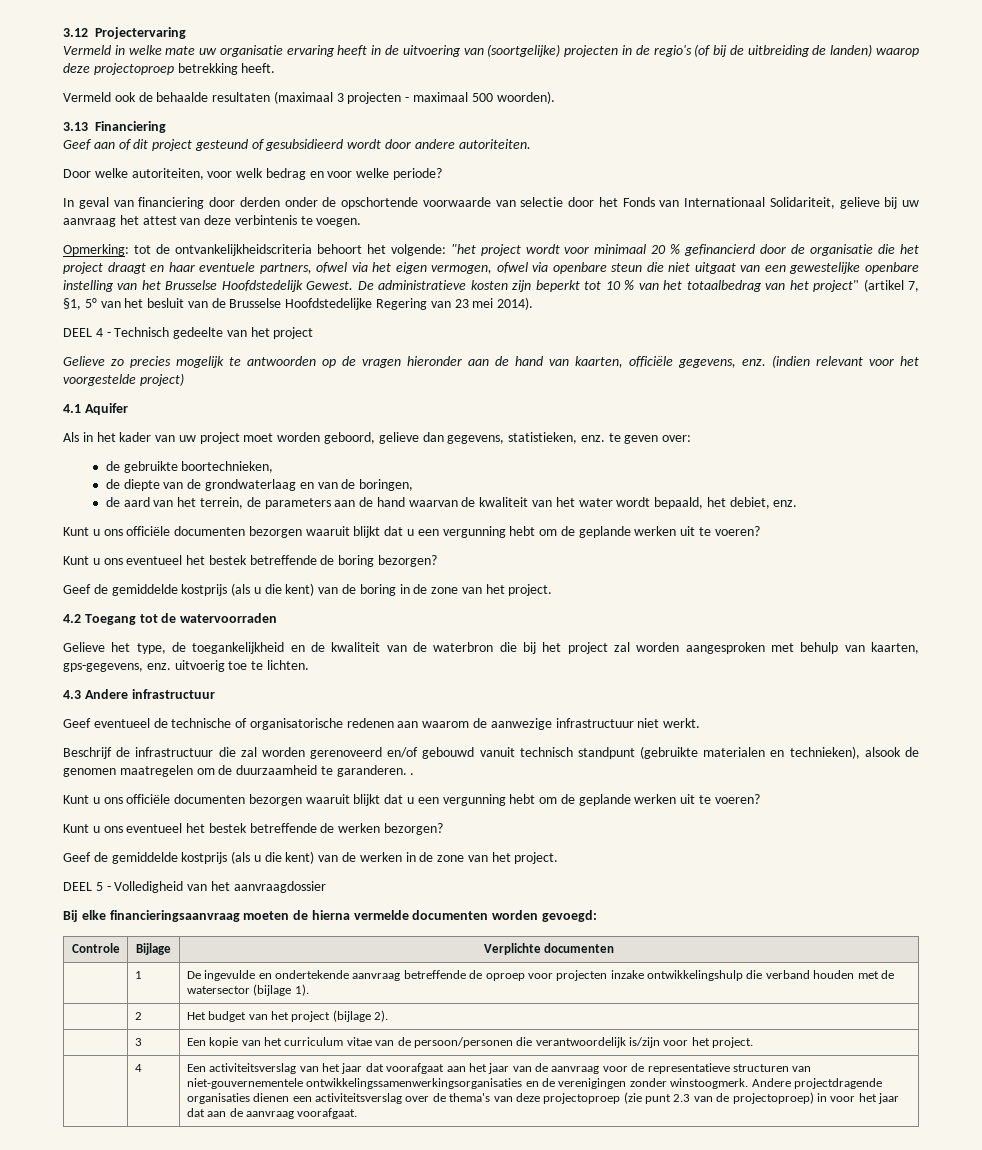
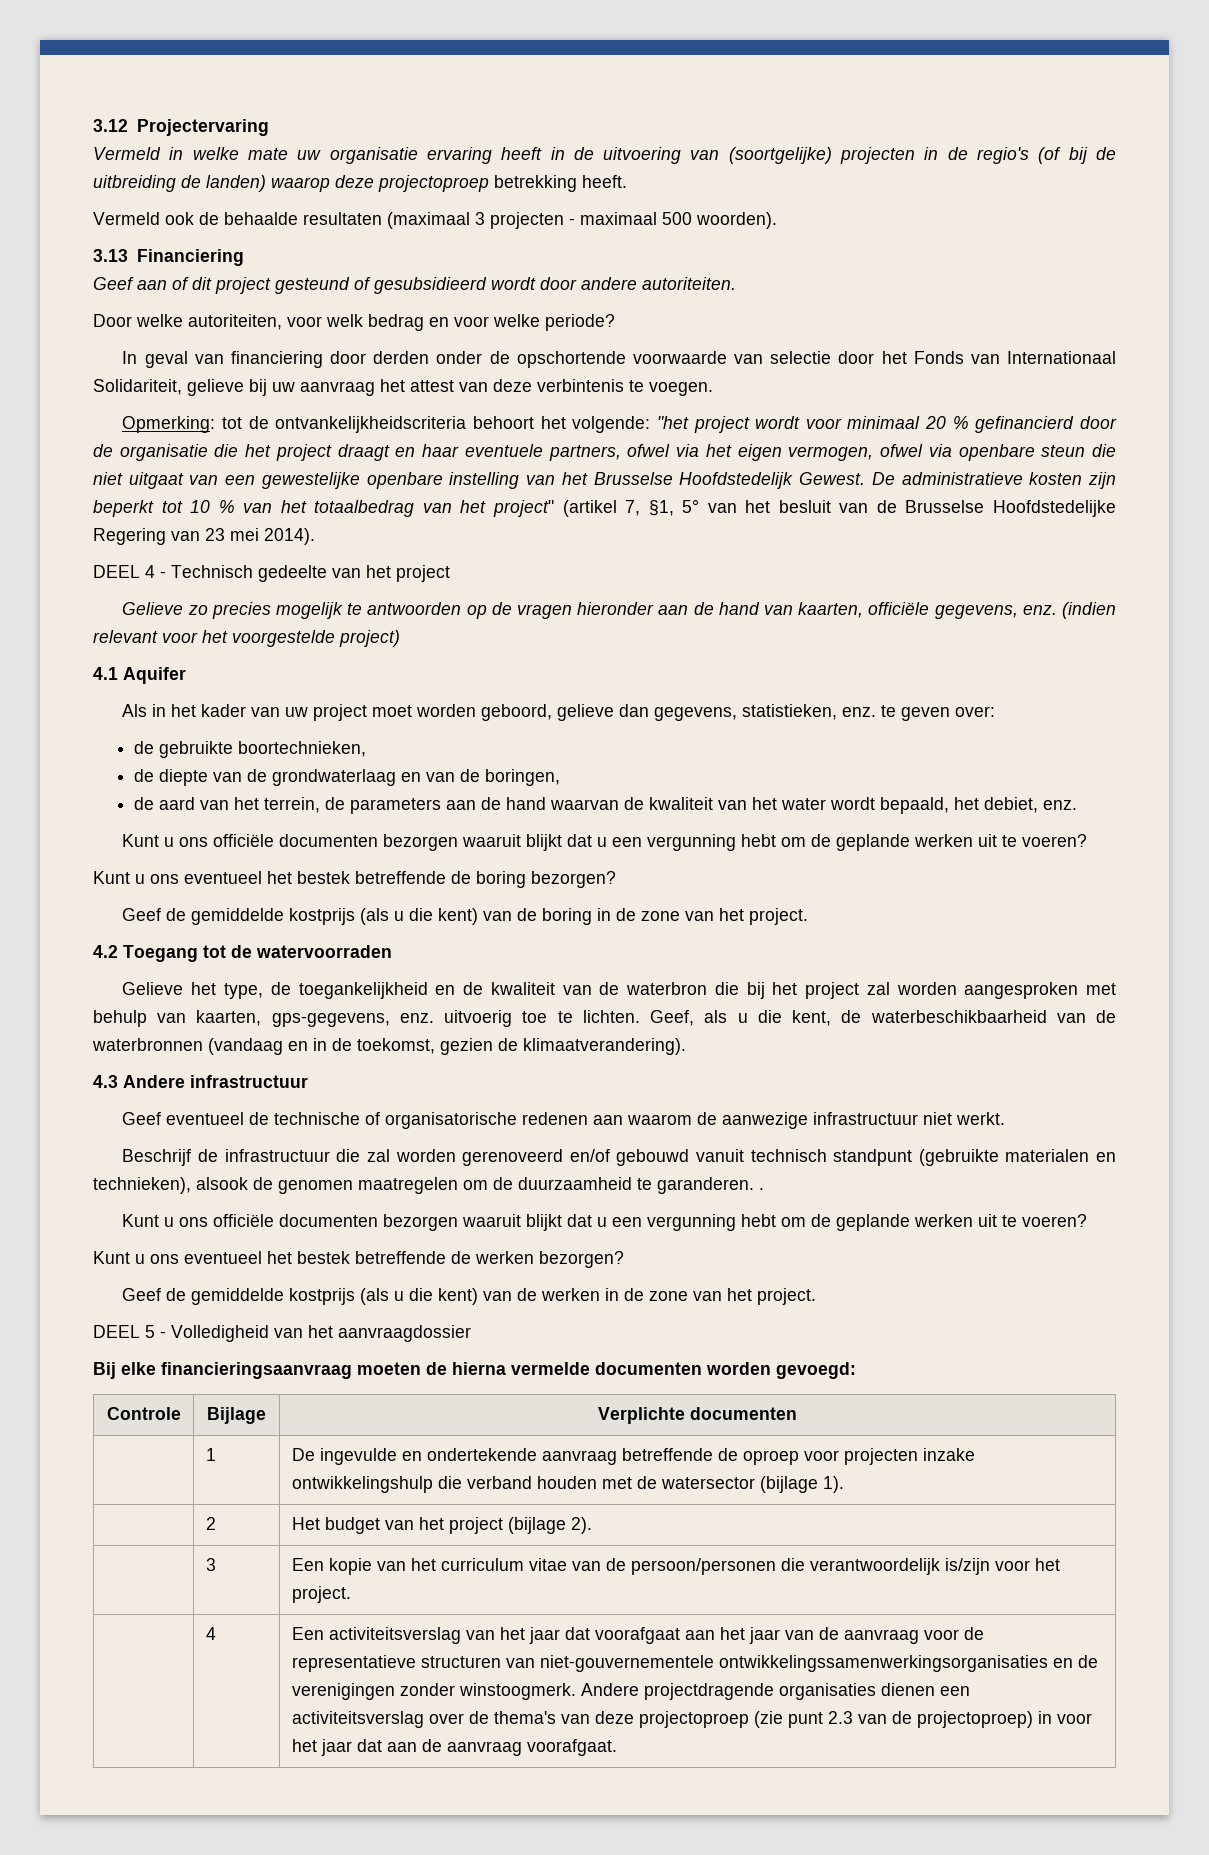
(309, 665) none -> [650,1010,1117,1026] [92,1038,686,1055] Geef, als u die kent, de waterbeschikbaarheid van de waterbronnen (vandaag en in de toekomst, gezien de klimaatverandering).

